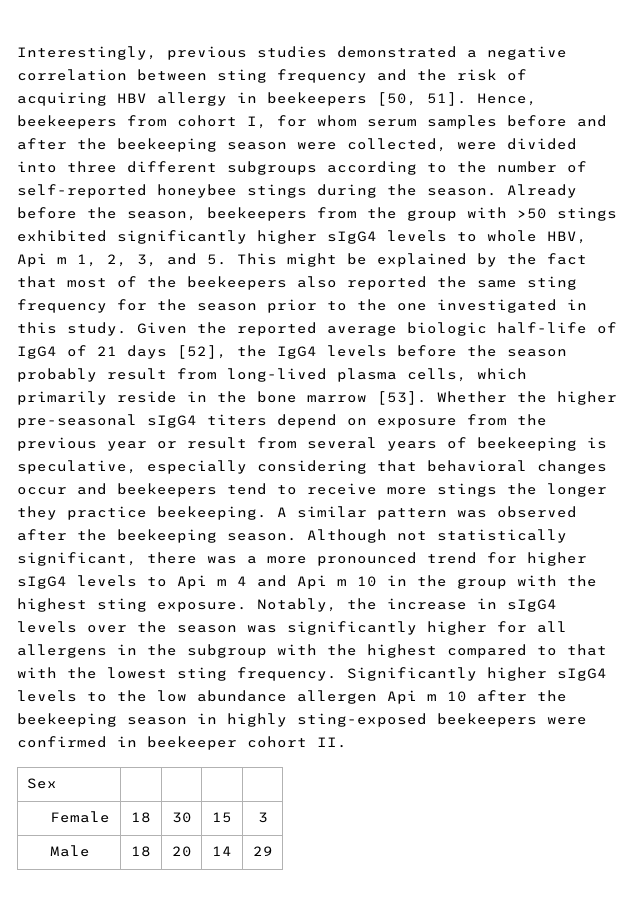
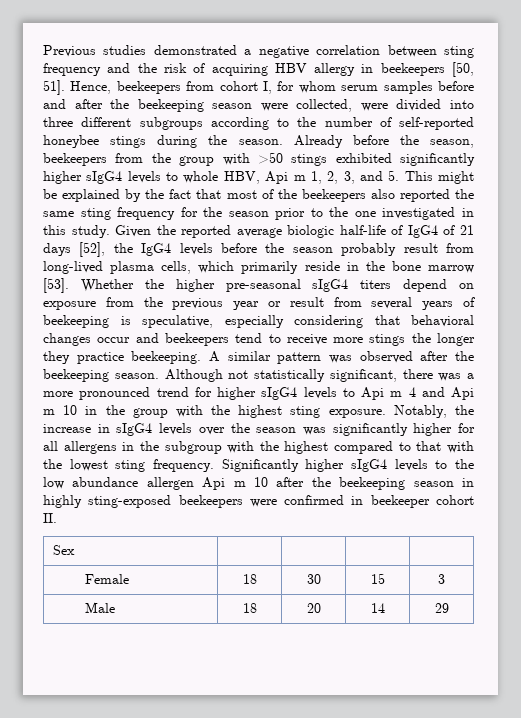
[17,46,247,60] Interestingly, previous -> [43,45,96,57] Previous

